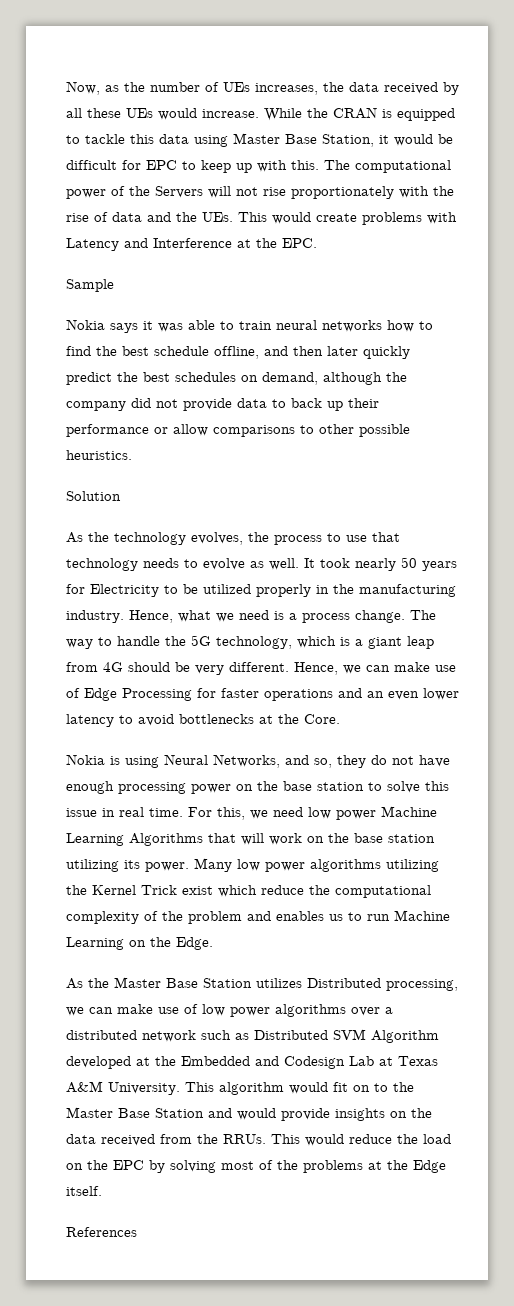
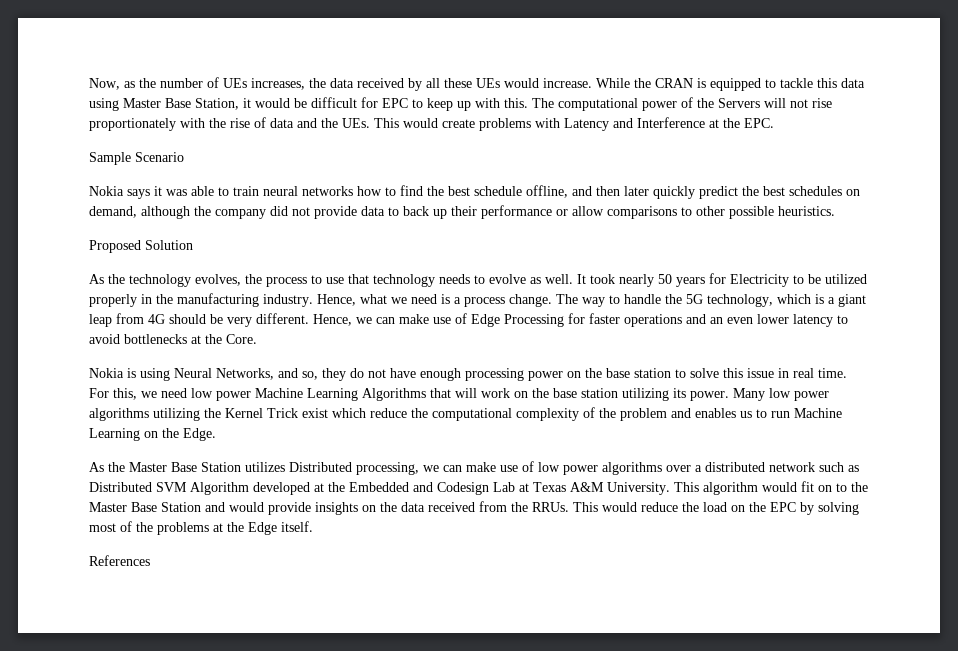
(114, 285) none -> [135,152,184,162] Scenario
(132, 455) none -> [89,240,141,253] Proposed

